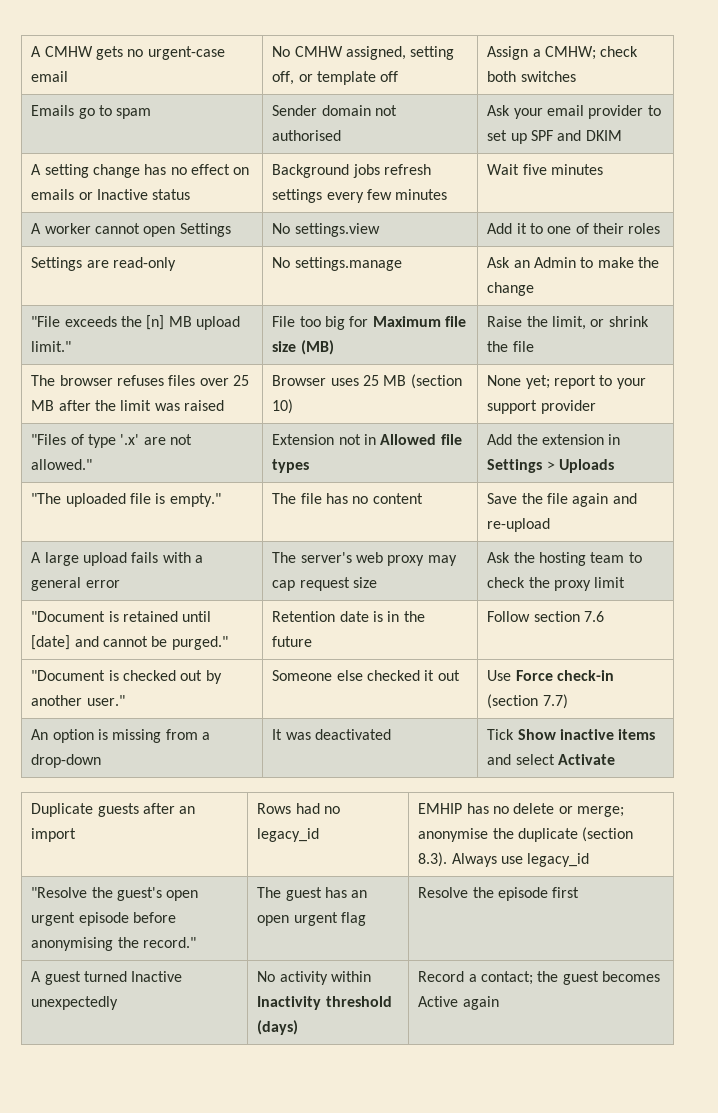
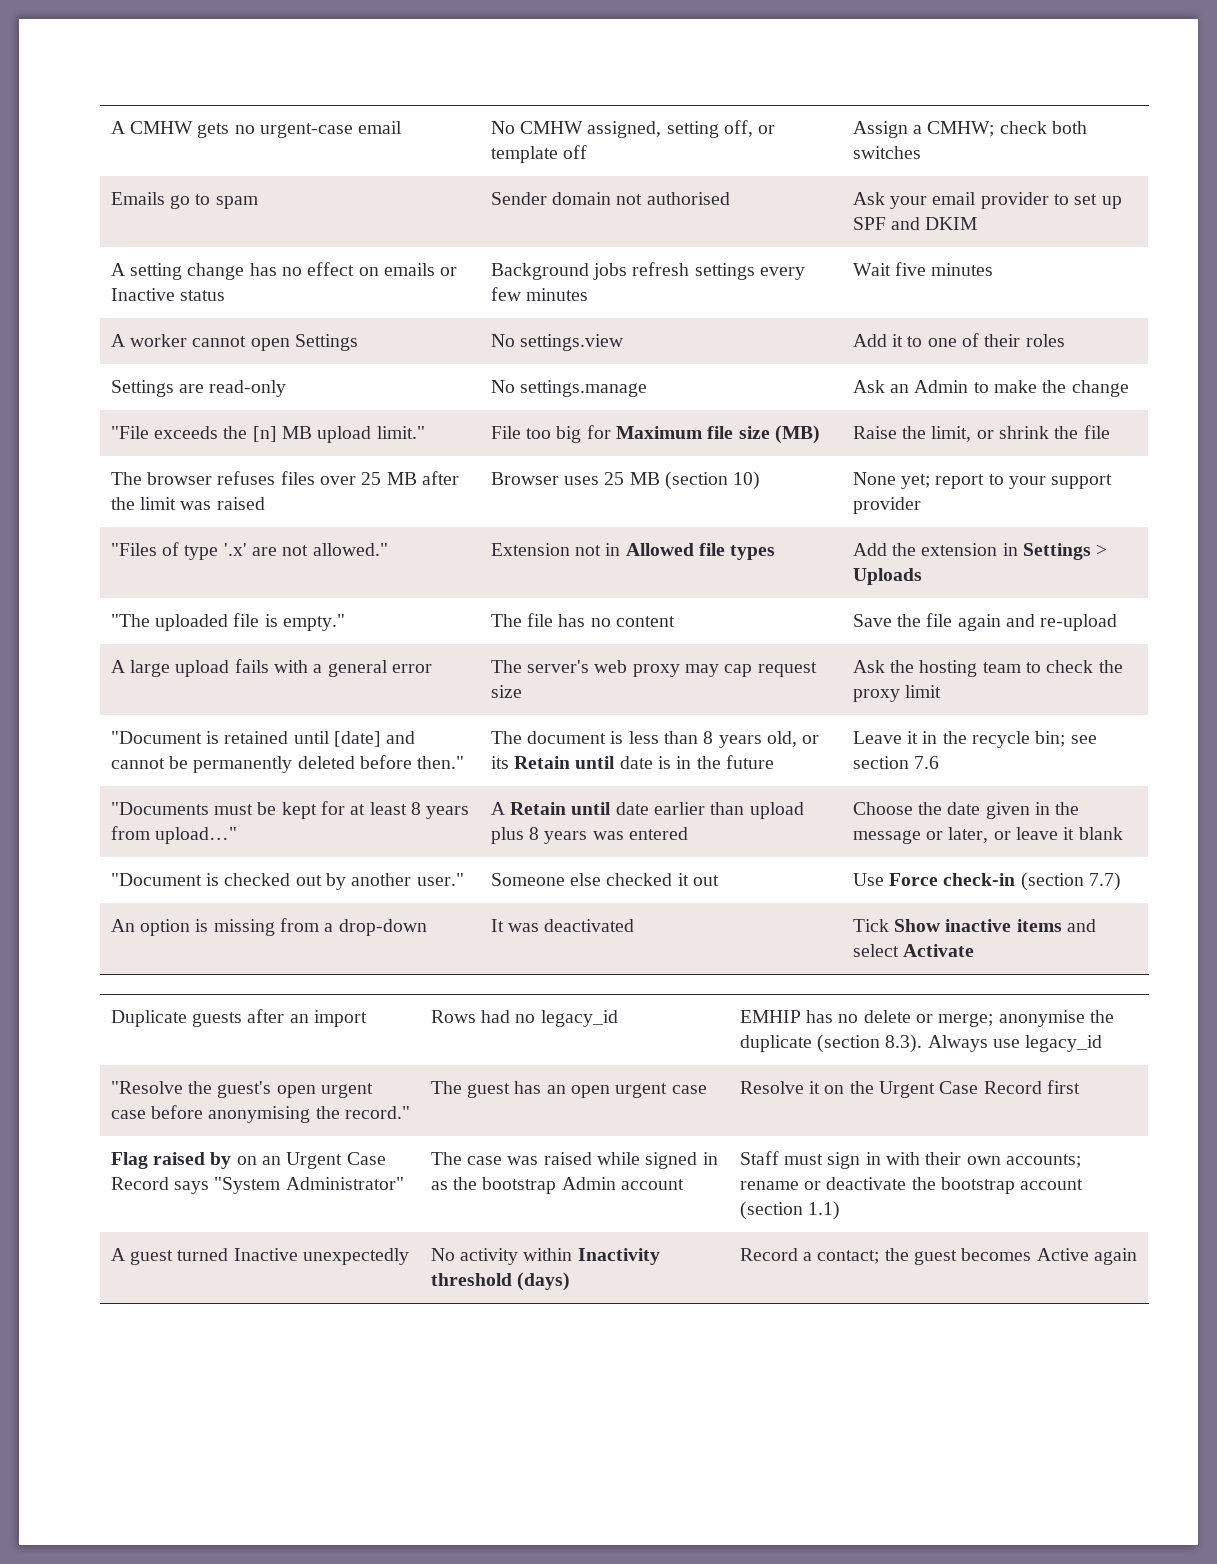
[171,636,228,650] [272,611,336,622] purged." | Retention -> [193,755,465,773] [490,731,820,748] [490,756,616,769] permanently deleted before then." | The document is less than 8 years old, or its Retain until
[487,611,605,622] Follow section 7.6 -> [852,731,1097,748] [852,756,940,769] [110,801,470,819] [110,826,238,844] [490,802,804,819] [490,827,688,844] [852,802,1080,819] [852,827,1123,844] Leave it in the recycle bin; see section 7.6 // "Documents must be kept for at least 8 years from upload…" | A Retain until date earlier than upload plus 8 years was entered | Choose the date given in the message or later, or leave it blank
[78,912,129,926] episode -> [110,1110,146,1119] case
[341,912,367,926] flag -> [671,1085,707,1094] case
[472,887,580,901] the episode first -> [809,1080,1080,1098] [110,1152,386,1169] [110,1177,404,1194] [430,1152,718,1169] [430,1177,684,1194] [739,1151,1081,1169] [739,1177,1084,1194] [739,1201,841,1220] it on the Urgent Case Record first // Flag raised by on an Urgent Case Record says "System Administrator" | The case was raised while signed in as the bootstrap Admin account | Staff must sign in with their own accounts; rename or deactivate the bootstrap account (section 1.1)

